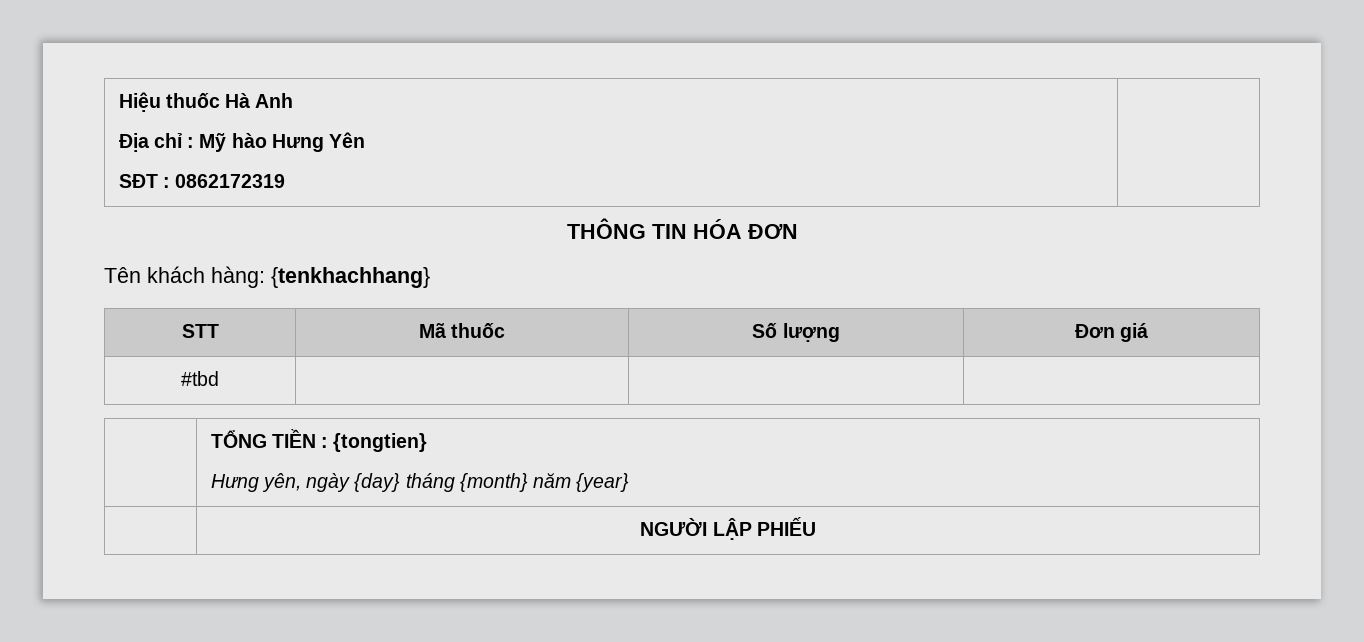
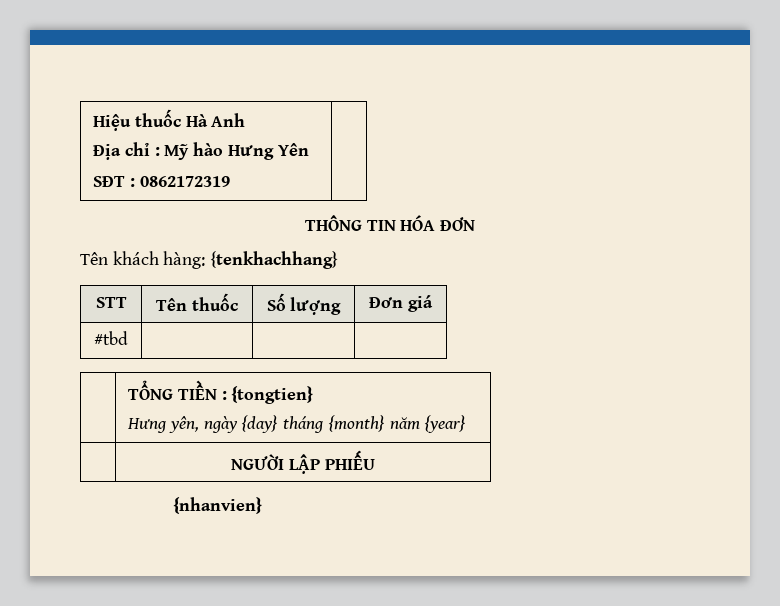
[418,323,446,338] Mã -> [156,298,188,311] Tên
(816, 526) none -> [172,497,262,514] // {nhanvien}

